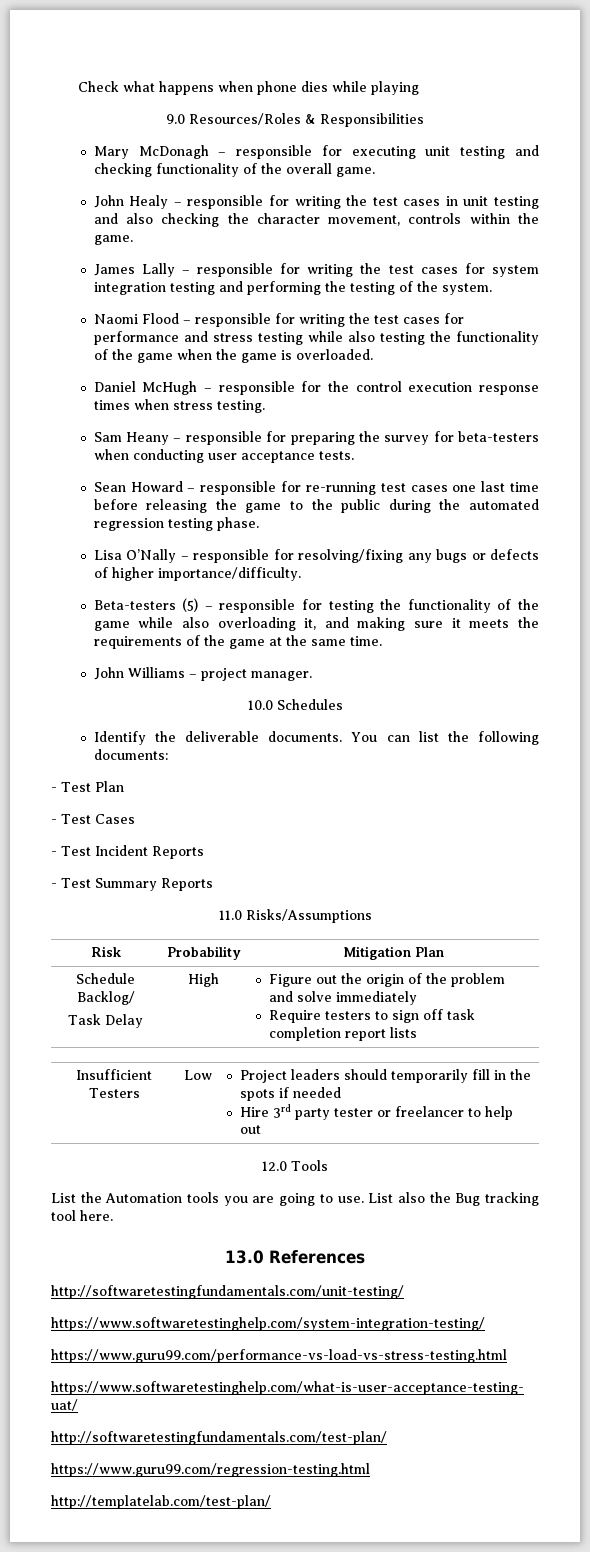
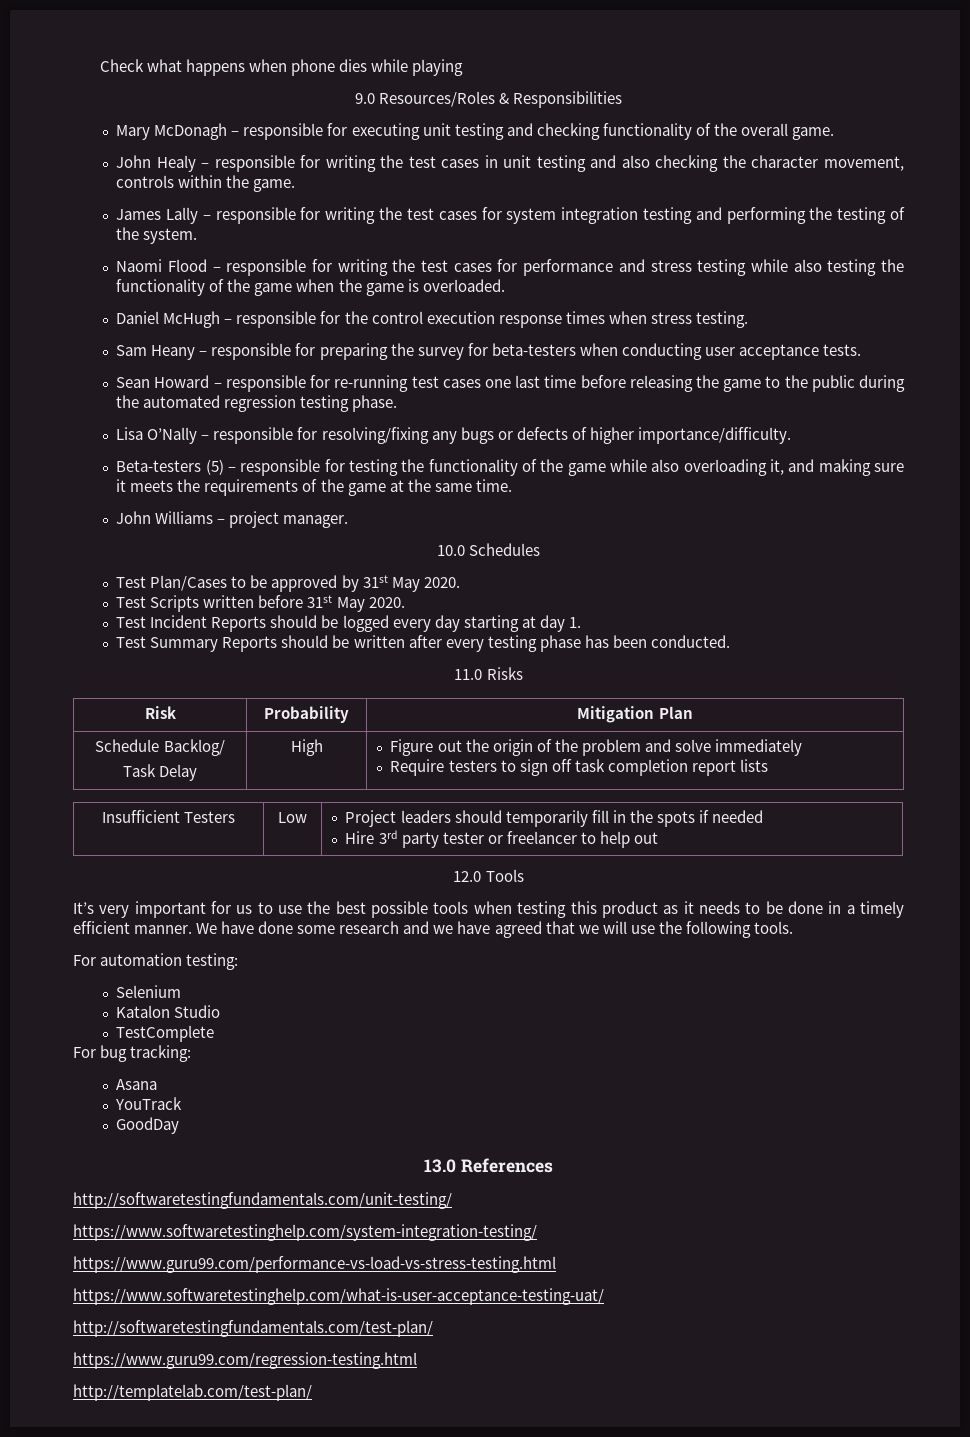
[93,731,539,745] [93,749,168,760] [51,781,124,792] [51,814,135,824] [51,845,204,859] [51,878,213,891] Identify the deliverable documents. You can list the following documents: // - Test Plan // - Test Cases // - Test Incident Reports // - Test Summary Reports -> [116,575,460,592] [116,595,405,612] [116,615,581,632] [116,635,730,652] Test Plan/Cases to be approved by 31st May 2020. // Test Scripts written before 31st May 2020. // Test Incident Reports should be logged every day starting at day 1. // Test Summary Reports should be written after every testing phase has been conducted.
[245,909,372,923] Risks/Assumptions -> [486,667,523,680] Risks
[51,1192,539,1206] [51,1210,113,1221] List the Automation tools you are going to use. List also the Bug tracking tool here. -> [73,901,904,918] [73,921,793,938] [73,953,239,970] [116,985,182,998] [116,1005,221,1018] [116,1025,215,1042] [73,1045,192,1062] [116,1079,158,1090] [115,1097,183,1110] [116,1117,180,1134] It’s very important for us to use the best possible tools when testing this product as it needs to be done in a timely efficient manner. We have done some research and we have agreed that we will use the following tools. // For automation testing: // Selenium // Katalon Studio // TestComplete // For bug tracking: // Asana // YouTrack // GoodDay

